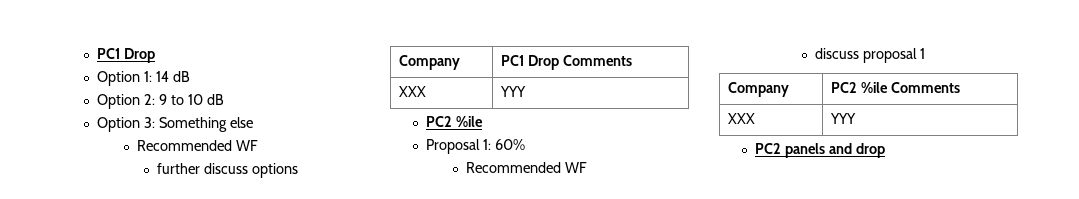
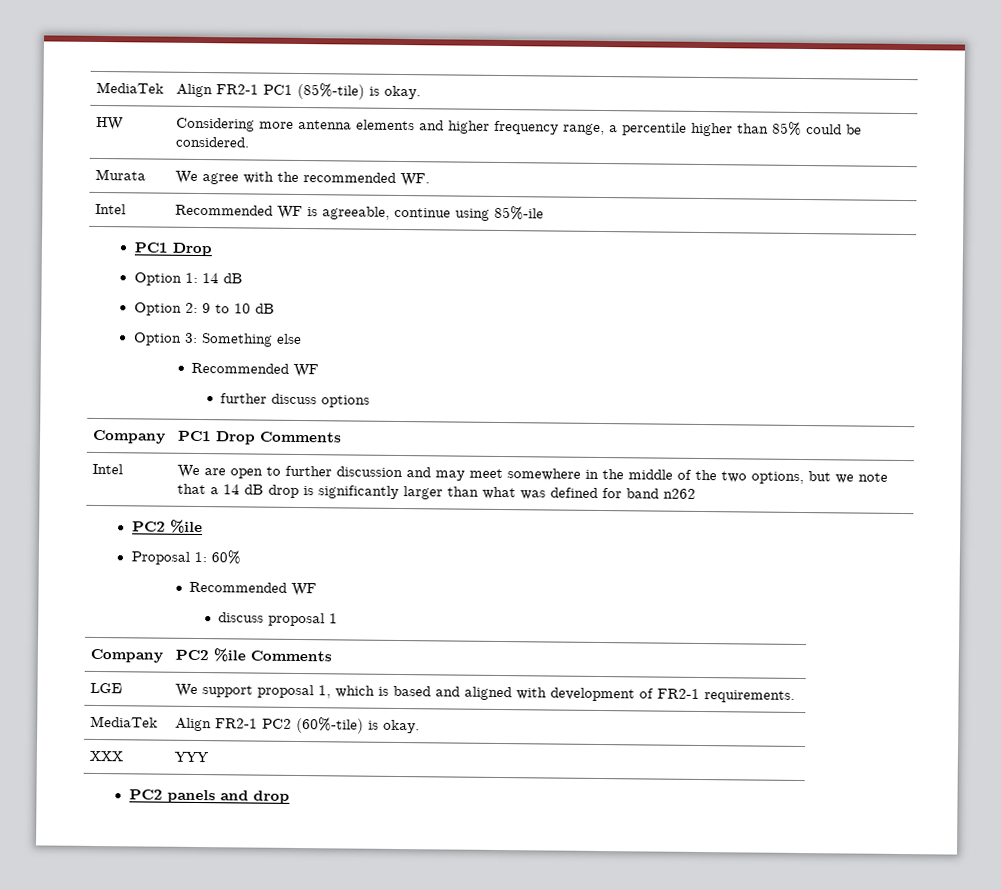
(96, 53) none -> [96,81,165,94] [176,82,422,100] [96,116,125,131] [176,117,863,137] [175,136,251,148] [95,168,147,181] [175,170,431,187] [95,203,127,215] [175,204,545,221] MediaTek | Align FR2-1 PC1 (85%-tile) is okay. // HW | Considering more antenna elements and higher frequency range, a percentile higher than 85% could be considered. // Murata | We agree with the recommended WF. // Intel | Recommended WF is agreeable, continue using 85%-ile //
[398,86,426,97] [499,86,526,97] XXX | YYY -> [92,463,124,475] [177,464,889,485] [177,483,697,500] Intel | We are open to further discussion and may meet somewhere in the middle of the two options, but we note that a 14 dB drop is significantly larger than what was defined for band n262
(960, 87) none -> [90,682,123,694] [175,683,796,703] [90,715,159,728] [175,716,421,734] // LGE | We support proposal 1, which is based and aligned with development of FR2-1 requirements. // MediaTek | Align FR2-1 PC2 (60%-tile) is okay.

